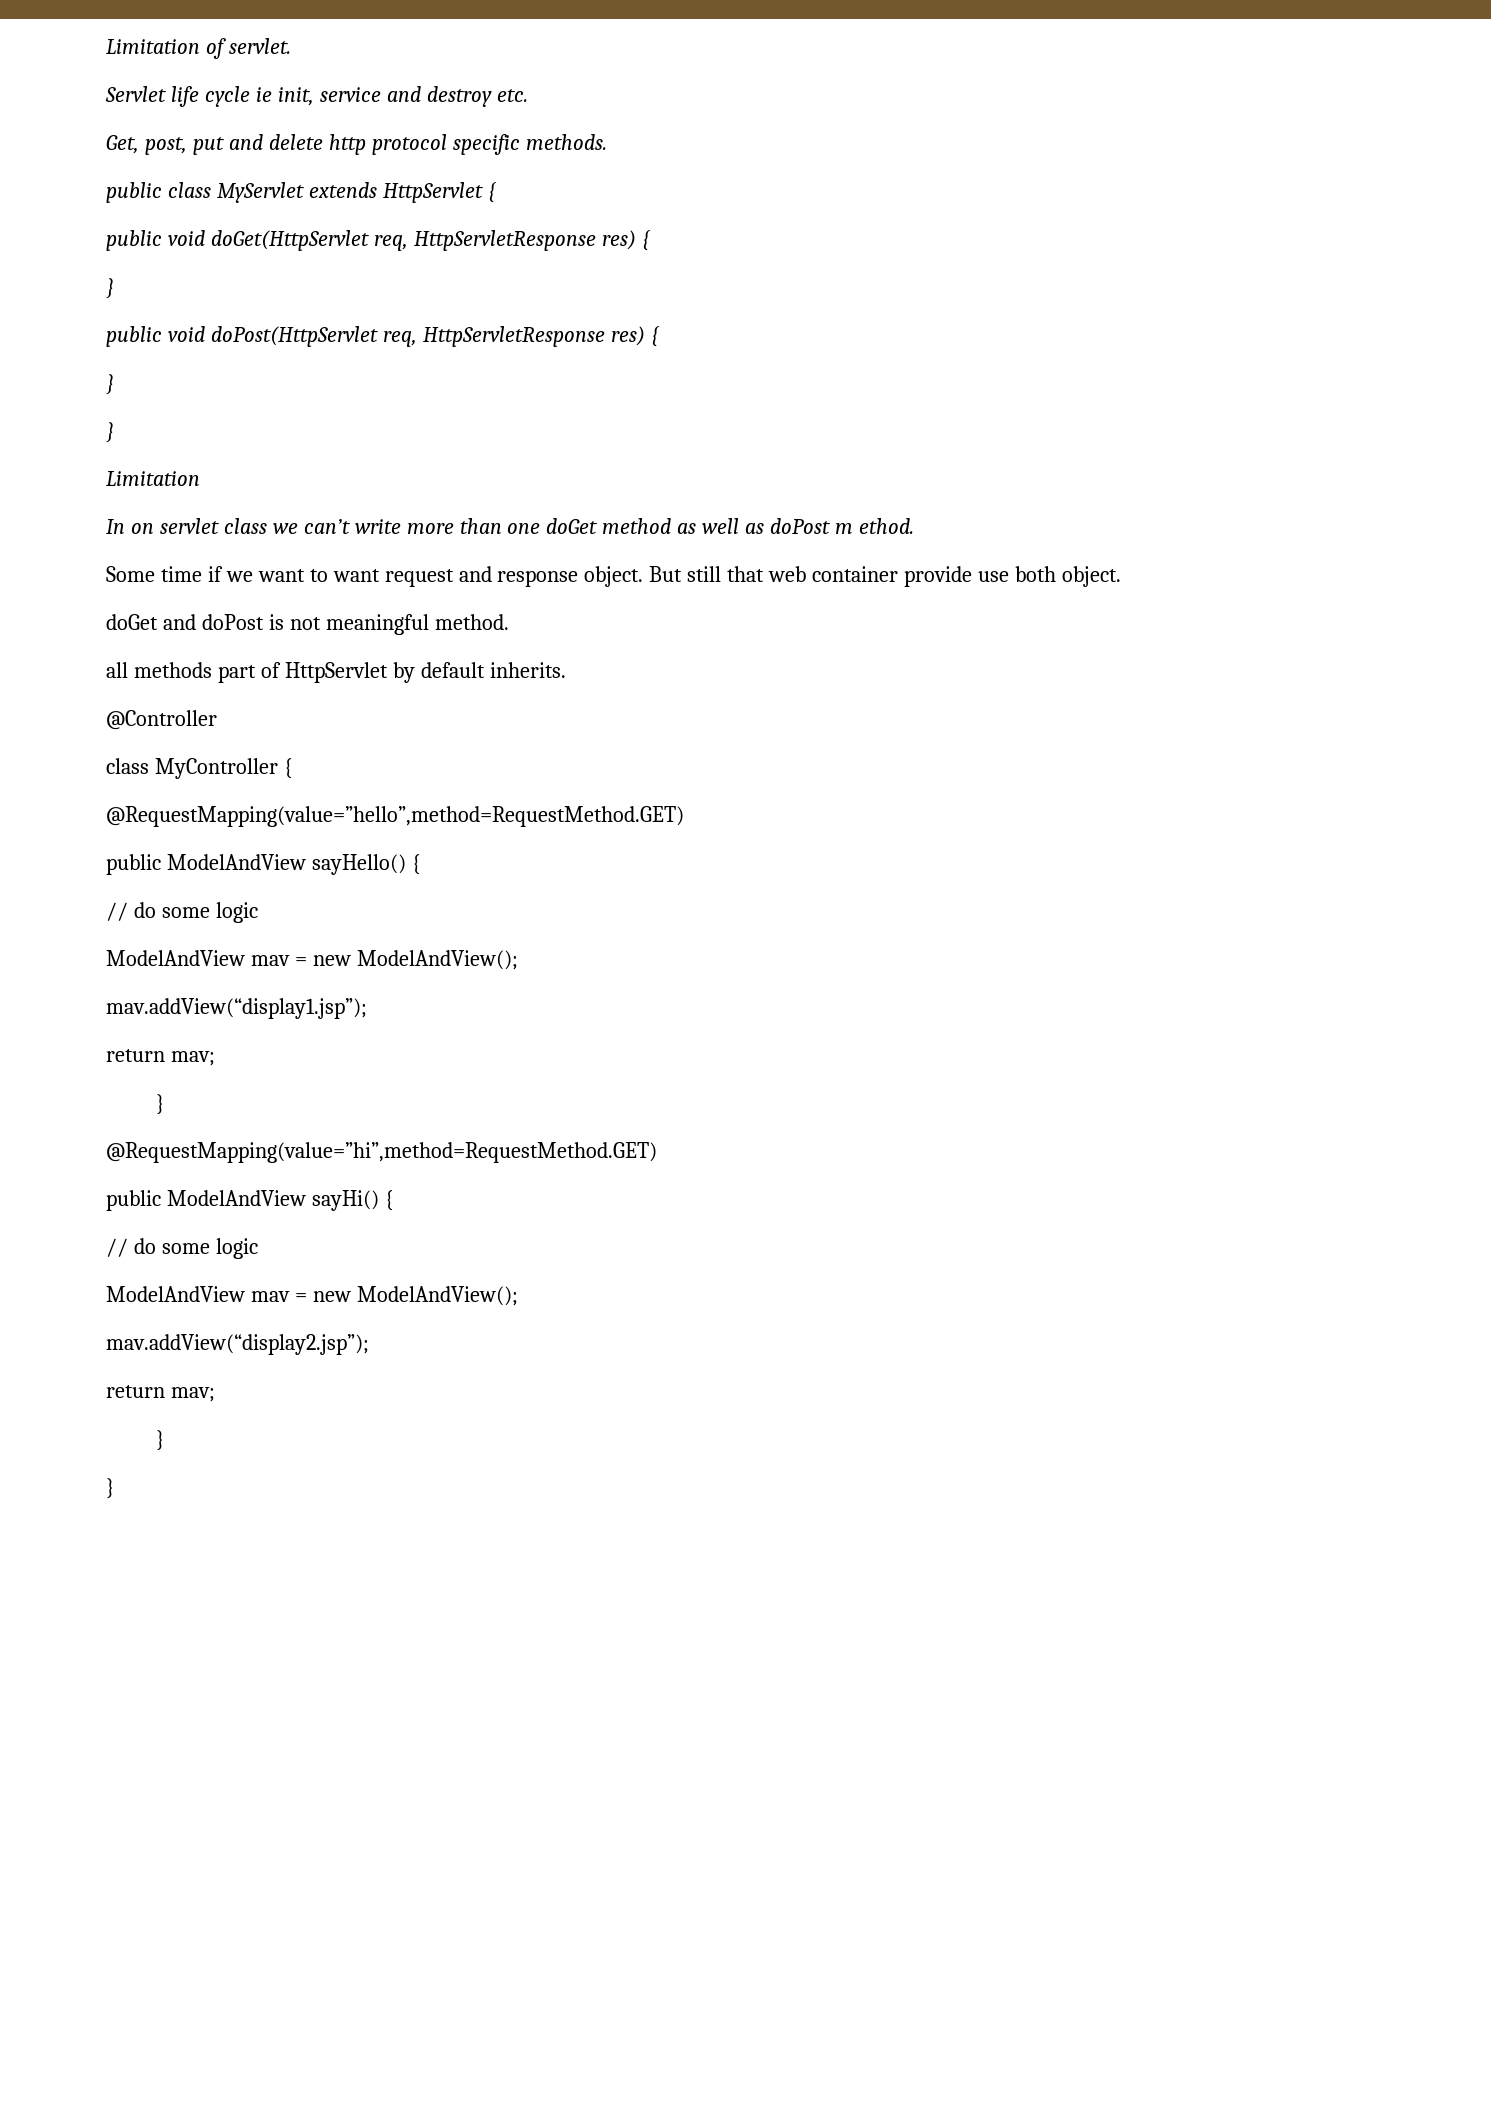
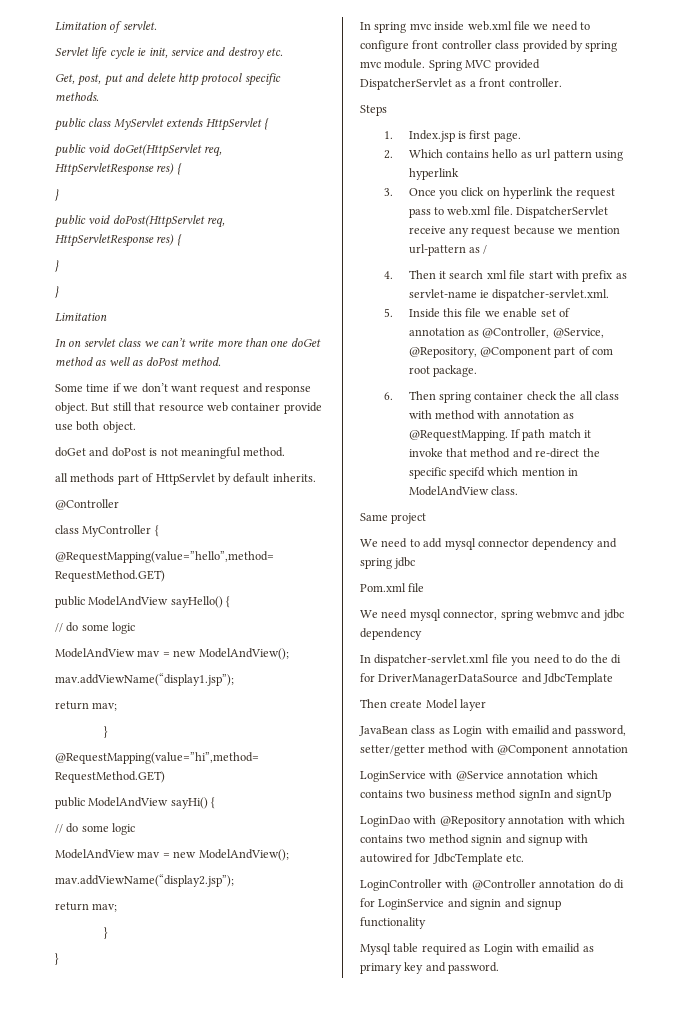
[835,518,914,534] m ethod. -> [180,357,221,366] method.
[257,569,328,582] want to -> [141,383,168,393] don’t
(765, 574) none -> [158,404,204,412] resource
[106,998,367,1019] mav.addView(“display1.jsp”); -> [55,673,234,686] mav.addViewName(“display1.jsp”);
[106,1334,369,1355] mav.addView(“display2.jsp”); -> [55,874,234,887] mav.addViewName(“display2.jsp”);
(115, 1488) none -> [360,21,590,33] [360,40,618,52] [360,59,540,71] [360,78,562,90] [360,105,387,116] [384,130,521,142] [384,149,623,161] [408,168,459,180] [384,187,615,199] [408,206,609,218] [408,225,620,237] [408,244,488,256] [384,270,627,282] [408,289,610,301] [384,308,570,318] [408,327,604,338] [408,346,614,358] [408,365,478,377] [384,391,619,403] [408,410,575,420] [408,429,592,441] [408,448,600,458] [408,467,579,479] [408,486,519,496] [360,513,427,524] [360,538,617,550] [360,557,416,569] [360,583,425,592] [360,609,624,621] [360,628,422,640] [360,654,621,666] [360,673,614,685] [360,699,487,711] [359,725,626,737] [360,744,628,756] [360,770,598,782] [360,789,612,801] [360,815,625,827] [360,834,589,846] [360,853,525,865] [360,879,624,891] [360,898,561,910] [360,917,426,929] [360,943,594,955] [360,962,500,974] // In spring mvc inside web.xml file we need to configure front controller class provided by spring mvc module. Spring MVC provided DispatcherServlet as a front controller. // Steps // 1. Index.jsp is first page. // 2. Which contains hello as url pattern using hyperlink // 3. Once you click on hyperlink the request pass to web.xml file. DispatcherServlet receive any request because we mention url-pattern as / // 4. Then it search xml file start with prefix as servlet-name ie dispatcher-servlet.xml. // 5. Inside this file we enable set of annotation as @Controller, @Service, @Repository, @Component part of com root package. // 6. Then spring container check the all class with method with annotation as @RequestMapping. If path match it invoke that method and re-direct the specific specifd which mention in ModelAndView class. // Same project // We need to add mysql connector dependency and spring jdbc // Pom.xml file // We need mysql connector, spring webmvc and jdbc dependency // In dispatcher-servlet.xml file you need to do the di for DriverManagerDataSource and JdbcTemplate // Then create Model layer // JavaBean class as Login with emailid and password, setter/getter method with @Component annotation // LoginService with @Service annotation which contains two business method signIn and signUp // LoginDao with @Repository annotation with which contains two method signin and signup with autowired for JdbcTemplate etc. // LoginController with @Controller annotation do di for LoginService and signin and signup functionality // Mysql table required as Login with emailid as primary key and password.

